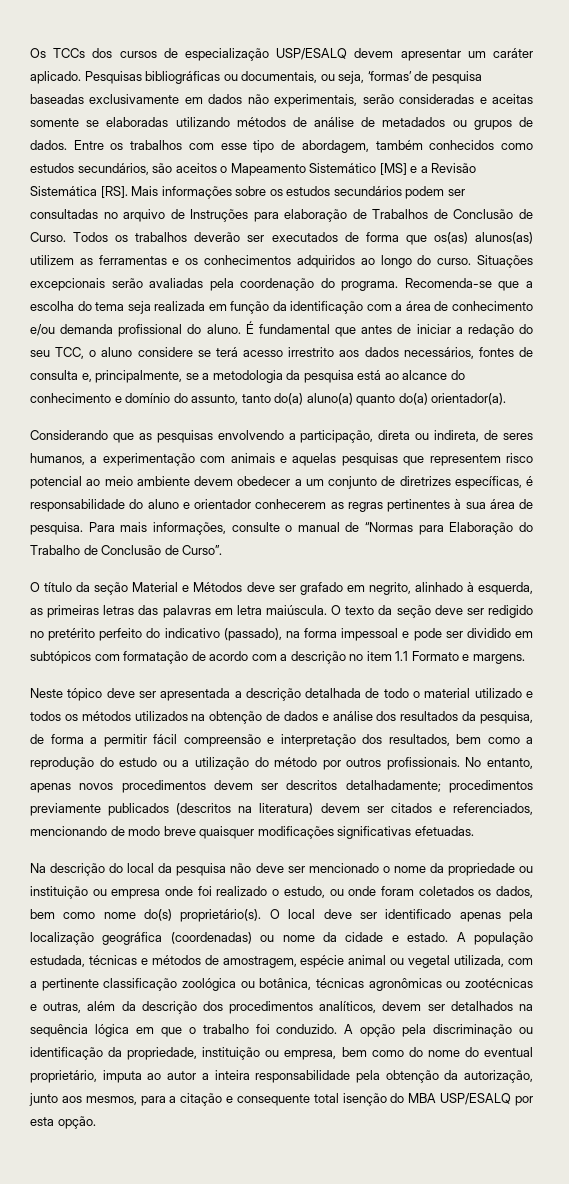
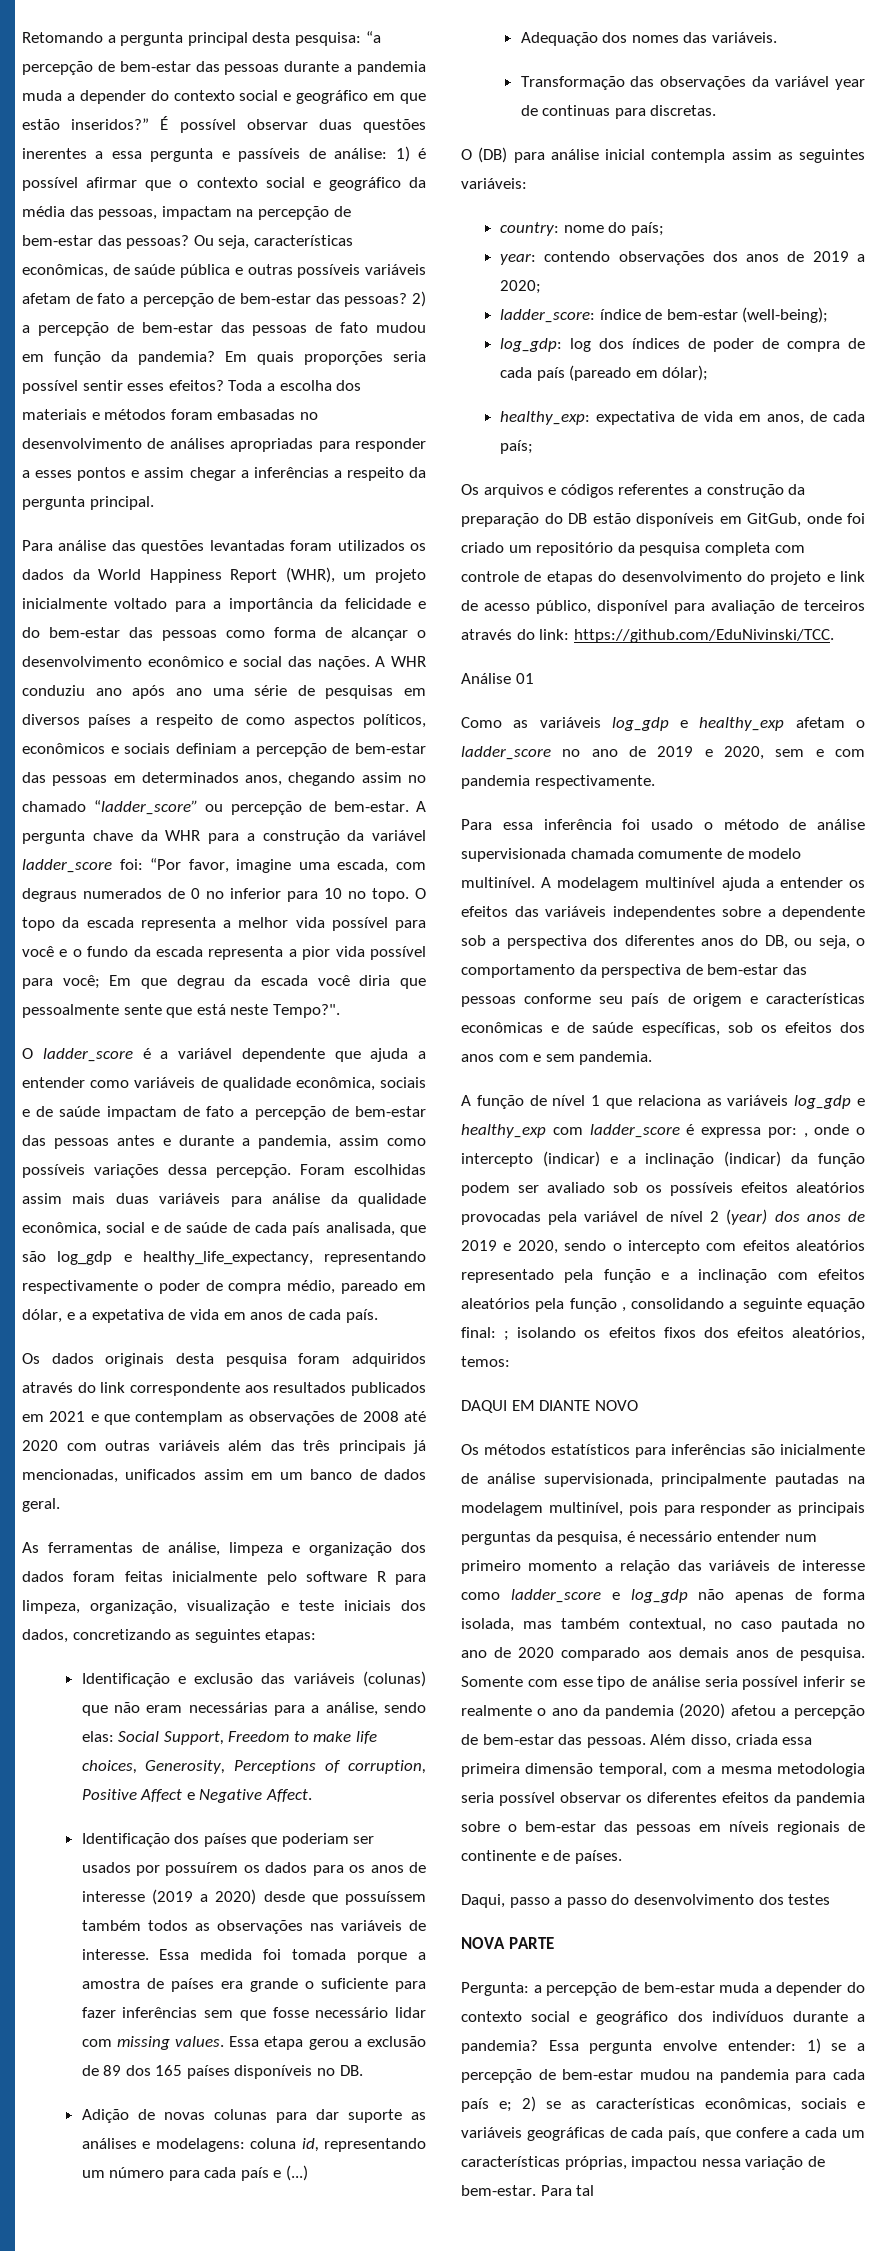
[30,48,533,61] [30,71,482,84] [30,94,533,107] [30,117,533,130] [30,140,533,153] [30,163,477,176] [30,186,465,199] [30,209,533,222] [30,232,533,245] [30,255,533,268] [30,278,533,291] [30,301,533,314] [30,321,533,337] [30,347,533,359] [30,370,465,383] [30,393,507,406] [30,430,534,443] [30,453,533,466] [30,476,533,489] [30,499,533,512] [30,522,533,535] [30,545,223,555] [30,582,533,595] [30,605,534,618] [30,628,533,641] [30,651,525,664] [30,688,534,701] [30,711,534,724] [30,734,533,747] [30,757,533,770] [30,780,533,793] [30,803,533,816] [30,826,474,839] [30,863,533,876] [30,886,533,899] [30,909,533,922] [30,932,533,945] [30,955,534,968] [30,978,533,991] [30,1001,533,1014] [30,1024,533,1037] [30,1047,533,1060] [30,1070,533,1083] [29,1093,534,1106] [30,1116,96,1129] Os TCCs dos cursos de especialização USP/ESALQ devem apresentar um caráter aplicado. Pesquisas bibliográficas ou documentais, ou seja, ‘formas’ de pesquisa baseadas exclusivamente em dados não experimentais, serão consideradas e aceitas somente se elaboradas utilizando métodos de análise de metadados ou grupos de dados. Entre os trabalhos com esse tipo de abordagem, também conhecidos como estudos secundários, são aceitos o Mapeamento Sistemático [MS] e a Revisão Sistemática [RS]. Mais informações sobre os estudos secundários podem ser consultadas no arquivo de Instruções para elaboração de Trabalhos de Conclusão de Curso. Todos os trabalhos deverão ser executados de forma que os(as) alunos(as) utilizem as ferramentas e os conhecimentos adquiridos ao longo do curso. Situações excepcionais serão avaliadas pela coordenação do programa. Recomenda-se que a escolha do tema seja realizada em função da identificação com a área de conhecimento e/ou demanda profissional do aluno. É fundamental que antes de iniciar a redação do seu TCC, o aluno considere se terá acesso irrestrito aos dados necessários, fontes de consulta e, principalmente, se a metodologia da pesquisa está ao alcance do conhecimento e domínio do assunto, tanto do(a) aluno(a) quanto do(a) orientador(a). // Considerando que as pesquisas envolvendo a participação, direta ou indireta, de seres humanos, a experimentação com animais e aquelas pesquisas que representem risco potencial ao meio ambiente devem obedecer a um conjunto de diretrizes específicas, é responsabilidade do aluno e orientador conhecerem as regras pertinentes à sua área de pesquisa. Para mais informações, consulte o manual de “Normas para Elaboração do Trabalho de Conclusão de Curso”. // O título da seção Material e Métodos deve ser grafado em negrito, alinhado à esquerda, as primeiras letras das palavras em letra maiúscula. O texto da seção deve ser redigido no pretérito perfeito do indicativo (passado), na forma impessoal e pode ser dividido em subtópicos com formatação de acordo com a descrição no item 1.1 Formato e margens. // Neste tópico deve ser apresentada a descrição detalhada de todo o material utilizado e todos os métodos utilizados na obtenção de dados e análise dos resultados da pesquisa, de forma a permitir fácil compreensão e interpretação dos resultados, bem como a reprodução do estudo ou a utilização do método por outros profissionais. No entanto, apenas novos procedimentos devem ser descritos detalhadamente; procedimentos previamente publicados (descritos na literatura) devem ser citados e referenciados, mencionando de modo breve quaisquer modificações significativas efetuadas. // Na descrição do local da pesquisa não deve ser mencionado o nome da propriedade ou instituição ou empresa onde foi realizado o estudo, ou onde foram coletados os dados, bem como nome do(s) proprietário(s). O local deve ser identificado apenas pela localização geográfica (coordenadas) ou nome da cidade e estado. A população estudada, técnicas e métodos de amostragem, espécie animal ou vegetal utilizada, com a pertinente classificação zoológica ou botânica, técnicas agronômicas ou zootécnicas e outras, além da descrição dos procedimentos analíticos, devem ser detalhados na sequência lógica em que o trabalho foi conduzido. A opção pela discriminação ou identificação da propriedade, instituição ou empresa, bem como do nome do eventual proprietário, imputa ao autor a inteira responsabilidade pela obtenção da autorização, junto aos mesmos, para a citação e consequente total isenção do MBA USP/ESALQ por esta opção. -> [22,31,381,46] [22,61,426,75] [22,90,427,104] [22,116,426,133] [22,146,427,162] [22,177,426,191] [22,206,351,220] [22,235,353,249] [22,264,426,278] [22,291,427,307] [22,322,426,336] [22,351,426,365] [22,380,362,394] [22,409,318,420] [22,438,426,452] [22,467,426,481] [22,496,154,510] [22,540,426,554] [22,567,426,583] [22,598,426,612] [22,627,426,641] [22,656,427,670] [22,685,426,699] [22,714,426,728] [22,743,426,757] [22,772,426,786] [22,800,426,815] [22,830,426,844] [22,858,426,873] [22,888,426,902] [22,917,426,931] [22,946,426,960] [22,975,427,989] [22,1004,340,1018] [22,1048,426,1062] [22,1077,426,1091] [22,1106,426,1120] [22,1135,426,1149] [22,1164,426,1178] [22,1193,426,1207] [22,1222,426,1236] [22,1251,426,1265] [22,1280,426,1294] [22,1309,378,1323] [22,1353,426,1367] [22,1382,426,1396] [22,1411,426,1425] [22,1440,426,1454] [22,1469,426,1483] [22,1498,60,1512] [22,1542,426,1556] [22,1571,426,1585] [22,1600,427,1614] [22,1629,317,1643] [81,1671,427,1687] [81,1702,427,1716] [81,1731,378,1745] [81,1760,426,1774] [81,1789,312,1803] [81,1833,375,1847] [81,1862,427,1876] [81,1889,426,1905] [81,1920,426,1934] [81,1949,427,1963] [81,1978,426,1992] [81,2007,426,2021] [81,2036,426,2050] [81,2065,363,2079] [81,2109,426,2123] [81,2138,426,2152] [81,2165,309,2181] [520,32,777,46] [520,76,865,90] [520,105,717,119] [461,147,865,163] [461,178,527,189] [500,222,664,236] [500,251,866,265] [500,280,542,294] [500,307,829,323] [500,338,865,352] [500,365,709,381] [500,411,865,425] [500,440,534,454] [461,484,806,498] [461,513,865,527] [461,542,805,556] [461,571,865,585] [461,600,865,614] [461,629,834,643] [461,673,534,684] [461,717,865,731] [461,746,865,760] [461,775,655,789] [461,819,865,830] [461,848,802,862] [461,877,865,891] [461,906,865,920] [461,935,865,949] [461,964,807,978] [461,993,865,1007] [461,1022,865,1036] [461,1051,653,1065] [461,1095,865,1109] [461,1124,865,1138] [461,1151,865,1167] [461,1182,865,1196] [461,1209,865,1225] [461,1240,865,1254] [461,1269,865,1283] [461,1298,865,1312] [461,1327,865,1341] [461,1356,510,1367] [461,1400,638,1413] [461,1444,865,1458] [461,1473,865,1487] [461,1502,865,1516] [461,1531,817,1545] [461,1560,865,1574] [461,1589,865,1603] [461,1618,865,1632] [461,1647,865,1661] [461,1676,865,1690] [461,1703,865,1719] [461,1734,813,1748] [461,1763,865,1777] [461,1792,865,1806] [461,1821,865,1835] [461,1850,622,1864] [461,1894,831,1908] [461,1937,554,1949] [461,1982,865,1996] [461,2011,865,2025] [461,2038,865,2054] [461,2069,865,2083] [461,2096,865,2112] [461,2127,865,2141] [461,2156,825,2170] [461,2185,595,2196] Retomando a pergunta principal desta pesquisa: “a percepção de bem-estar das pessoas durante a pandemia muda a depender do contexto social e geográfico em que estão inseridos?” É possível observar duas questões inerentes a essa pergunta e passíveis de análise: 1) é possível afirmar que o contexto social e geográfico da média das pessoas, impactam na percepção de bem-estar das pessoas? Ou seja, características econômicas, de saúde pública e outras possíveis variáveis afetam de fato a percepção de bem-estar das pessoas? 2) a percepção de bem-estar das pessoas de fato mudou em função da pandemia? Em quais proporções seria possível sentir esses efeitos? Toda a escolha dos materiais e métodos foram embasadas no desenvolvimento de análises apropriadas para responder a esses pontos e assim chegar a inferências a respeito da pergunta principal. // Para análise das questões levantadas foram utilizados os dados da World Happiness Report (WHR), um projeto inicialmente voltado para a importância da felicidade e do bem-estar das pessoas como forma de alcançar o desenvolvimento econômico e social das nações. A WHR conduziu ano após ano uma série de pesquisas em diversos países a respeito de como aspectos políticos, econômicos e sociais definiam a percepção de bem-estar das pessoas em determinados anos, chegando assim no chamado “ladder_score” ou percepção de bem-estar. A pergunta chave da WHR para a construção da variável ladder_score foi: “Por favor, imagine uma escada, com degraus numerados de 0 no inferior para 10 no topo. O topo da escada representa a melhor vida possível para você e o fundo da escada representa a pior vida possível para você; Em que degrau da escada você diria que pessoalmente sente que está neste Tempo?". // O ladder_score é a variável dependente que ajuda a entender como variáveis de qualidade econômica, sociais e de saúde impactam de fato a percepção de bem-estar das pessoas antes e durante a pandemia, assim como possíveis variações dessa percepção. Foram escolhidas assim mais duas variáveis para análise da qualidade econômica, social e de saúde de cada país analisada, que são log_gdp e healthy_life_expectancy, representando respectivamente o poder de compra médio, pareado em dólar, e a expetativa de vida em anos de cada país. // Os dados originais desta pesquisa foram adquiridos através do link correspondente aos resultados publicados em 2021 e que contemplam as observações de 2008 até 2020 com outras variáveis além das três principais já mencionadas, unificados assim em um banco de dados geral. // As ferramentas de análise, limpeza e organização dos dados foram feitas inicialmente pelo software R para limpeza, organização, visualização e teste iniciais dos dados, concretizando as seguintes etapas: // Identificação e exclusão das variáveis (colunas) que não eram necessárias para a análise, sendo elas: Social Support, Freedom to make life choices, Generosity, Perceptions of corruption, Positive Affect e Negative Affect. // Identificação dos países que poderiam ser usados por possuírem os dados para os anos de interesse (2019 a 2020) desde que possuíssem também todos as observações nas variáveis de interesse. Essa medida foi tomada porque a amostra de países era grande o suficiente para fazer inferências sem que fosse necessário lidar com missing values. Essa etapa gerou a exclusão de 89 dos 165 países disponíveis no DB. // Adição de novas colunas para dar suporte as análises e modelagens: coluna id, representando um número para cada país e (...) // Adequação dos nomes das variáveis. // Transformação das observações da variável year de continuas para discretas. // O (DB) para análise inicial contempla assim as seguintes variáveis: // country: nome do país; // year: contendo observações dos anos de 2019 a 2020; // ladder_score: índice de bem-estar (well-being); // log_gdp: log dos índices de poder de compra de cada país (pareado em dólar); // healthy_exp: expectativa de vida em anos, de cada país; // Os arquivos e códigos referentes a construção da preparação do DB estão disponíveis em GitGub, onde foi criado um repositório da pesquisa completa com controle de etapas do desenvolvimento do projeto e link de acesso público, disponível para avaliação de terceiros através do link: https://github.com/EduNivinski/TCC. // Análise 01 // Como as variáveis log_gdp e healthy_exp afetam o ladder_score no ano de 2019 e 2020, sem e com pandemia respectivamente. // Para essa inferência foi usado o método de análise supervisionada chamada comumente de modelo multinível. A modelagem multinível ajuda a entender os efeitos das variáveis independentes sobre a dependente sob a perspectiva dos diferentes anos do DB, ou seja, o comportamento da perspectiva de bem-estar das pessoas conforme seu país de origem e características econômicas e de saúde específicas, sob os efeitos dos anos com e sem pandemia. // A função de nível 1 que relaciona as variáveis log_gdp e healthy_exp com ladder_score é expressa por: , onde o intercepto (indicar) e a inclinação (indicar) da função podem ser avaliado sob os possíveis efeitos aleatórios provocadas pela variável de nível 2 (year) dos anos de 2019 e 2020, sendo o intercepto com efeitos aleatórios representado pela função e a inclinação com efeitos aleatórios pela função , consolidando a seguinte equação final: ; isolando os efeitos fixos dos efeitos aleatórios, temos: // DAQUI EM DIANTE NOVO // Os métodos estatísticos para inferências são inicialmente de análise supervisionada, principalmente pautadas na modelagem multinível, pois para responder as principais perguntas da pesquisa, é necessário entender num primeiro momento a relação das variáveis de interesse como ladder_score e log_gdp não apenas de forma isolada, mas também contextual, no caso pautada no ano de 2020 comparado aos demais anos de pesquisa. Somente com esse tipo de análise seria possível inferir se realmente o ano da pandemia (2020) afetou a percepção de bem-estar das pessoas. Além disso, criada essa primeira dimensão temporal, com a mesma metodologia seria possível observar os diferentes efeitos da pandemia sobre o bem-estar das pessoas em níveis regionais de continente e de países. // Daqui, passo a passo do desenvolvimento dos testes // NOVA PARTE // Pergunta: a percepção de bem-estar muda a depender do contexto social e geográfico dos indivíduos durante a pandemia? Essa pergunta envolve entender: 1) se a percepção de bem-estar mudou na pandemia para cada país e; 2) se as características econômicas, sociais e variáveis geográficas de cada país, que confere a cada um características próprias, impactou nessa variação de bem-estar. Para tal

